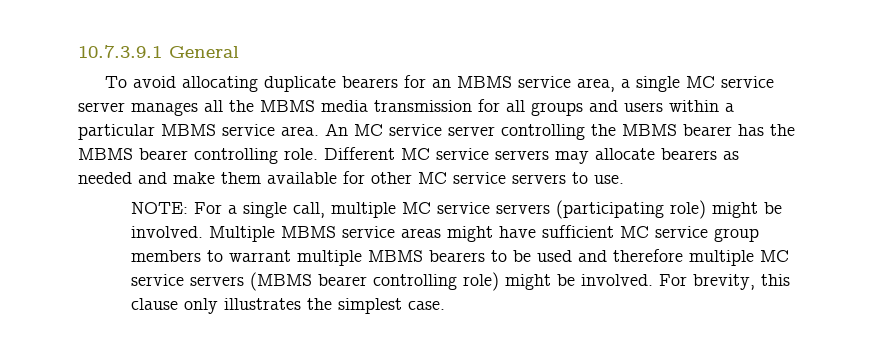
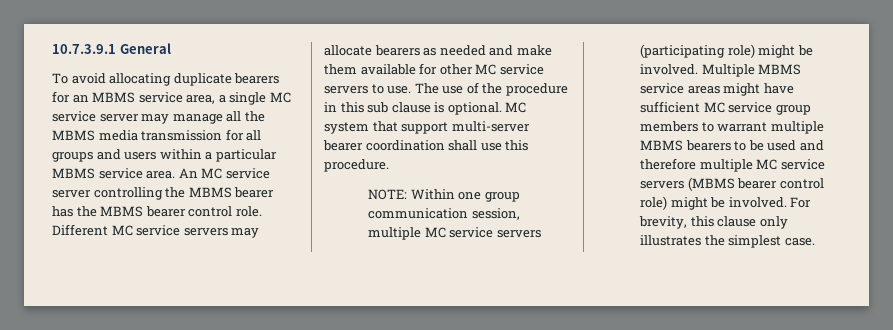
[131,102,198,116] manages -> [141,114,223,124] may manage
[194,148,278,164] controlling -> [188,206,233,217] control
[130,202,325,218] // NOTE: For a single call, -> [414,82,568,96] [324,102,527,115] [324,121,530,134] [323,140,529,151] [324,159,389,172] [368,189,520,202] [368,208,520,220] The use of the procedure in this sub clause is optional. MC system that support multi-server bearer coordination shall use this procedure. // NOTE: Within one group communication session,
[372,274,457,290] controlling -> [779,178,824,189] control

